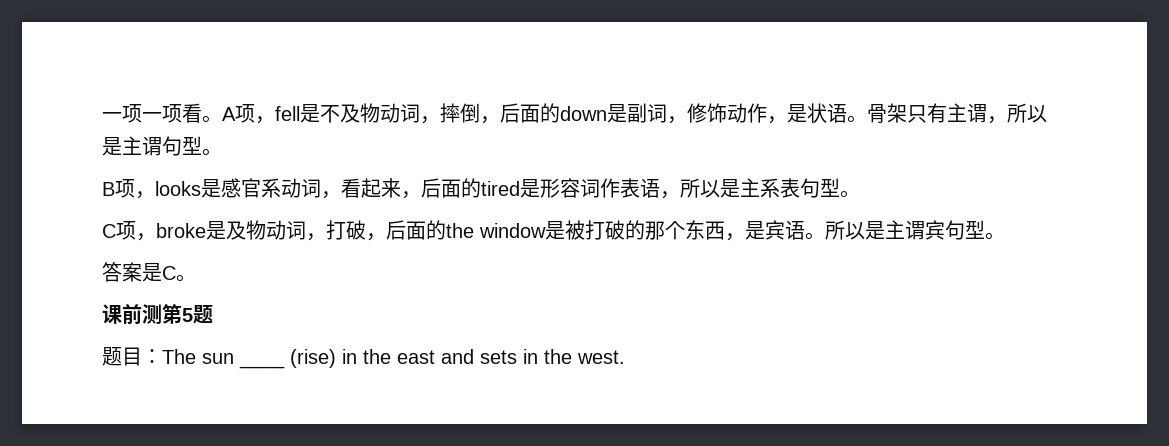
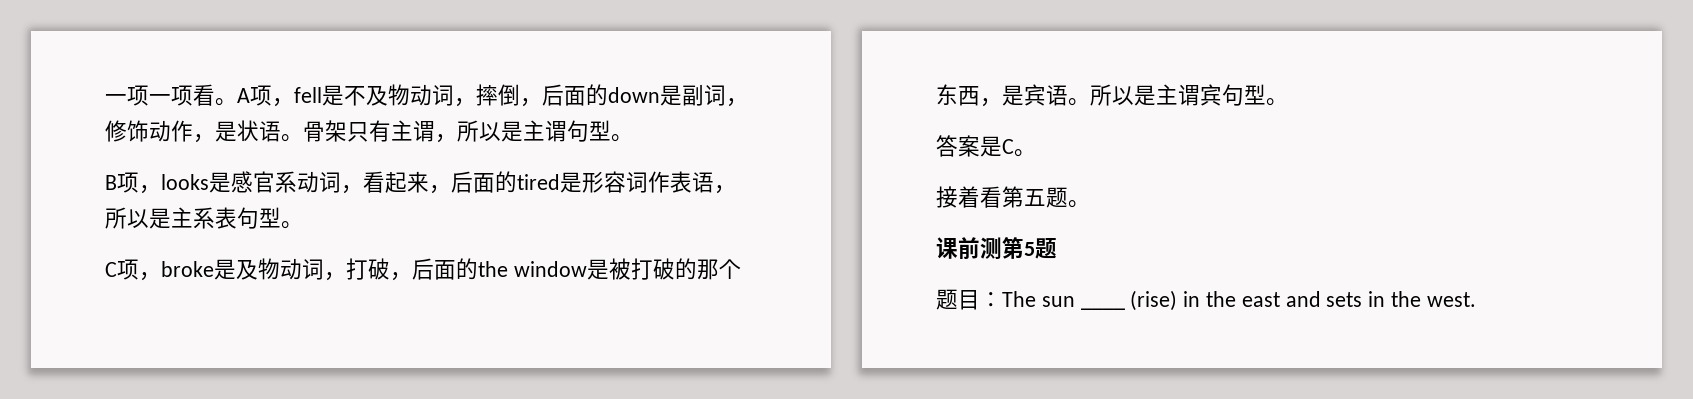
(196, 278) none -> [936,186,1090,208] // 接着看第五题。

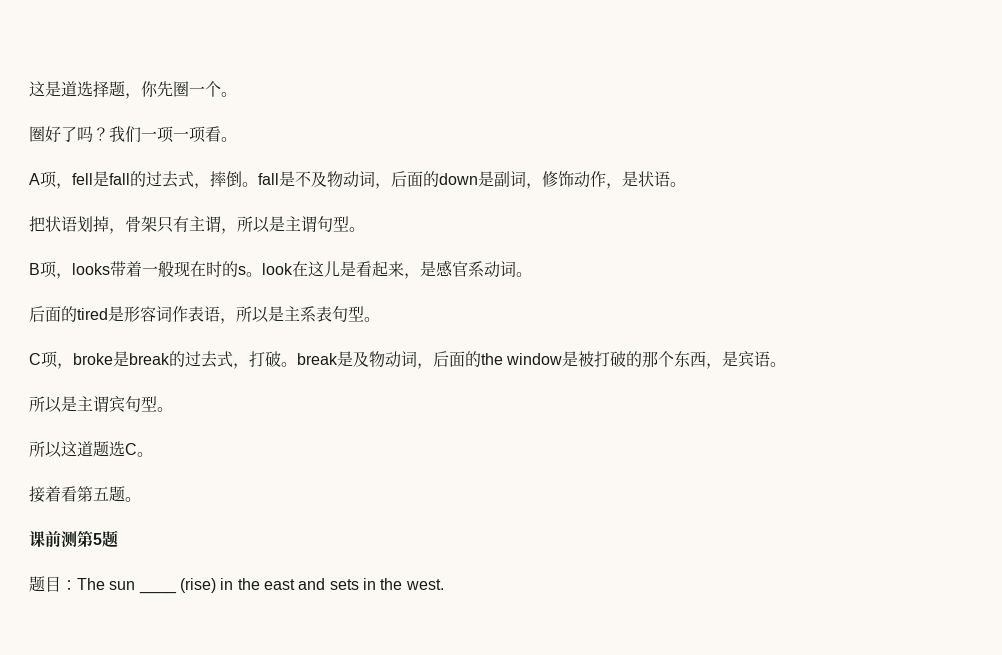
(105, 98) none -> [29,81,237,99] [29,126,141,143] 这是道选择题，你先圈一个。 // 圈好了吗？我们
(237, 102) none -> (237, 139) //
(344, 95) none -> [109,171,295,189] fall的过去式，摔倒。fall是
[476,84,542,107] 摔倒， -> (391, 186) none
(303, 138) none -> [29,216,125,234] // 把状语划掉，
(209, 182) none -> [110,261,420,279] 带着一般现在时的s。look在这儿是看起来，
[341,171,451,194] ，看起来， -> [516,272,532,277] 。 //
[236,258,412,281] 及物动词，打破， -> [129,351,433,369] break的过去式，打破。break是及物动词，
(1090, 102) none -> (787, 364) //
[936,135,1002,157] 答案是 -> [29,441,125,458] 所以这道题选

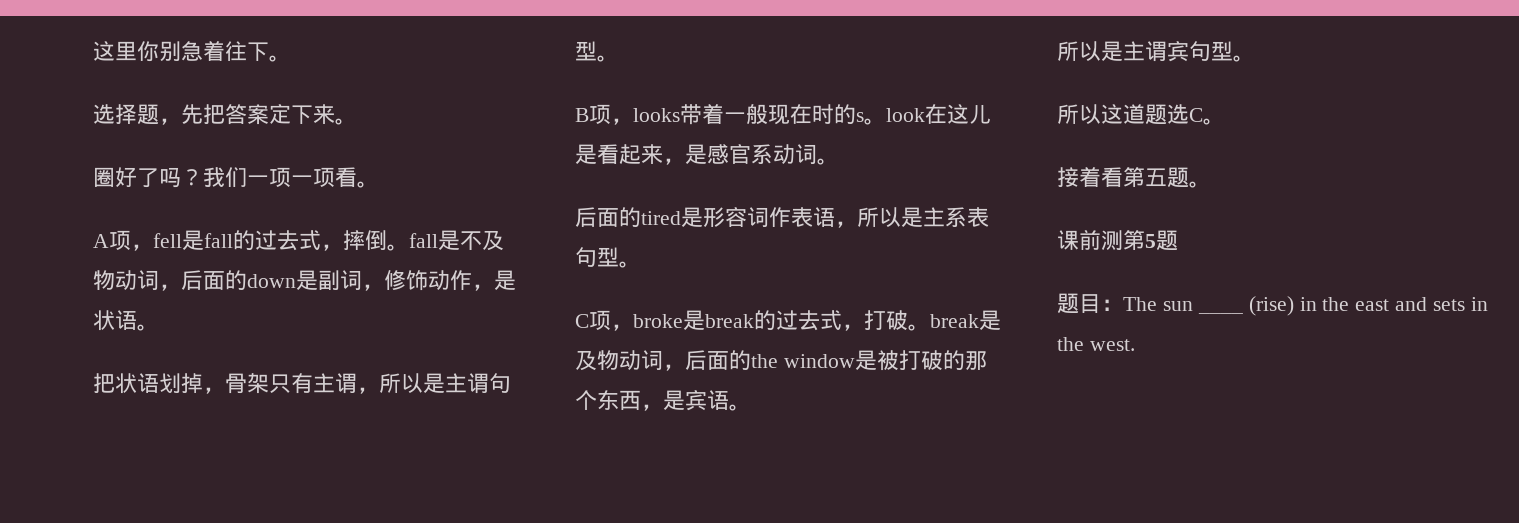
[29,81,221,99] 这是道选择题，你先圈一个 -> [93,41,291,62] [93,104,335,125] 这里你别急着往下。 // 选择题，先把答案定下来

